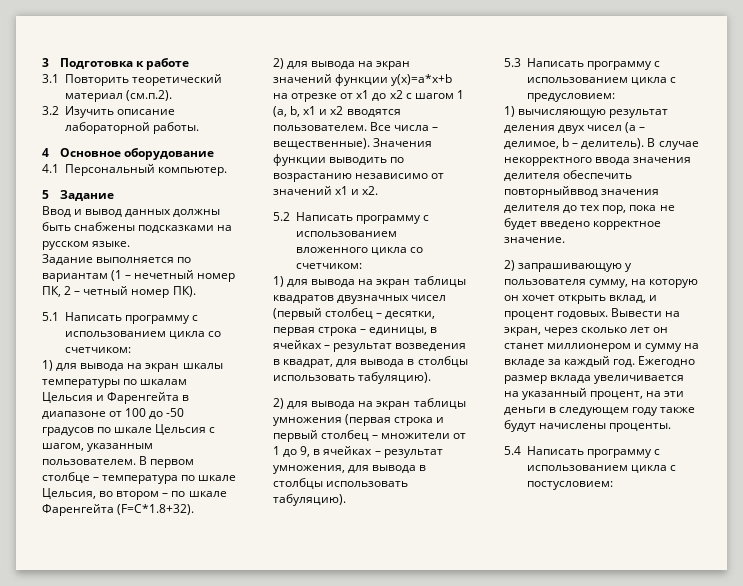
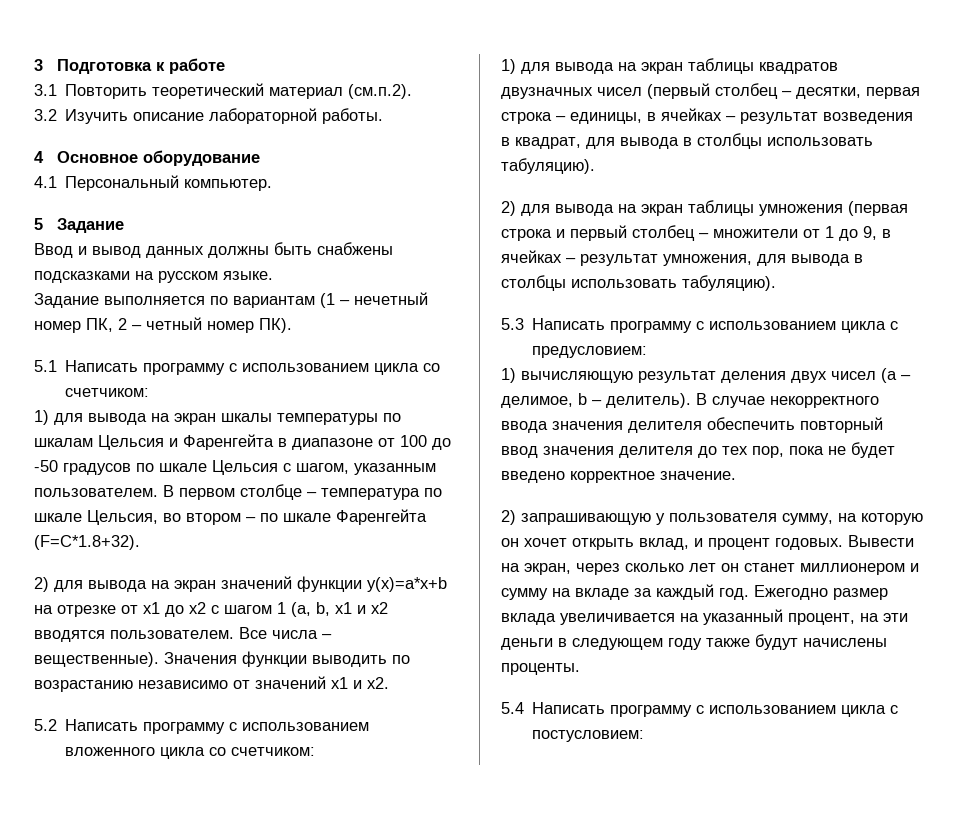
[504,186,598,198] повторныйввод -> [800,417,883,433] [501,446,538,458] повторный ввод

